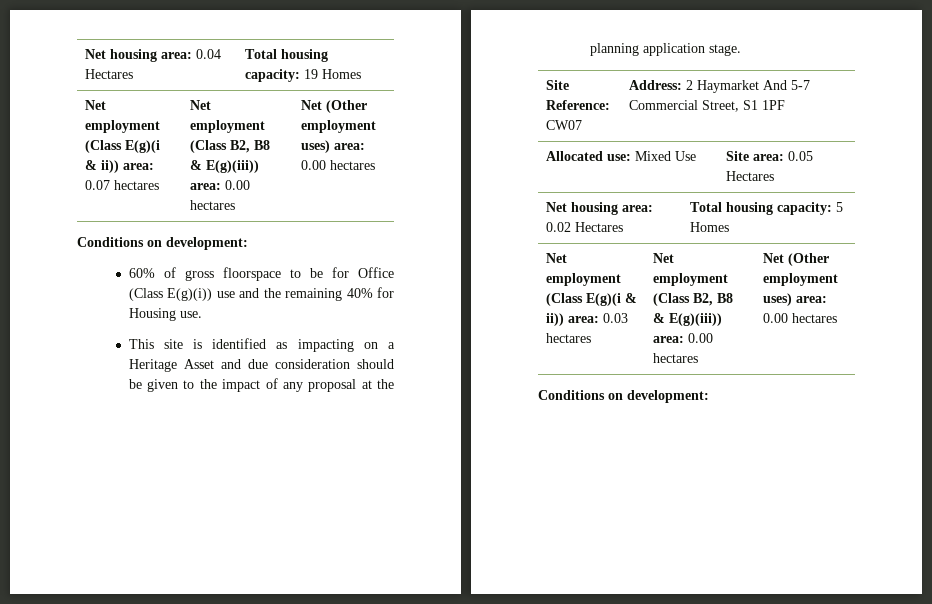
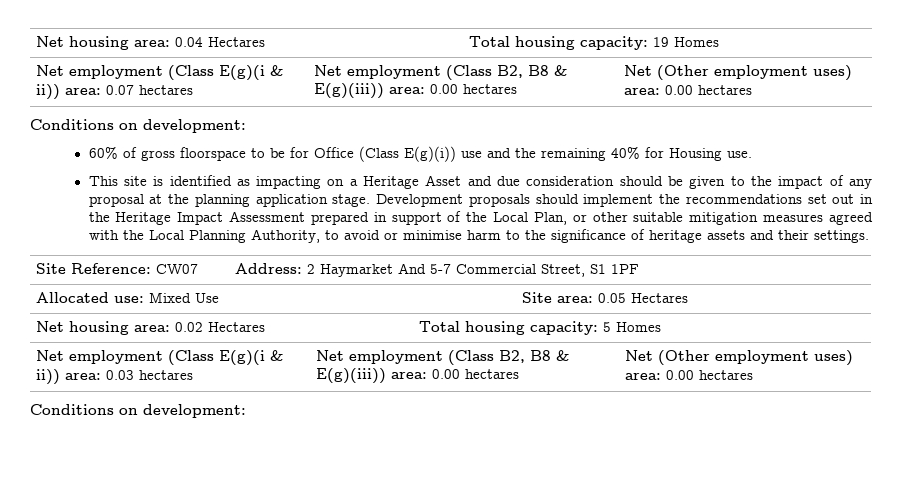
(741, 50) none -> [376,194,873,207] [88,211,873,225] [88,229,869,243] Development proposals should implement the recommendations set out in the Heritage Impact Assessment prepared in support of the Local Plan, or other suitable mitigation measures agreed with the Local Planning Authority, to avoid or minimise harm to the significance of heritage assets and their settings.

